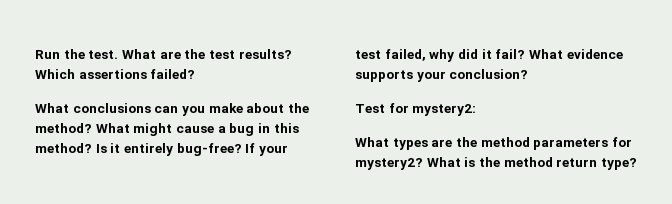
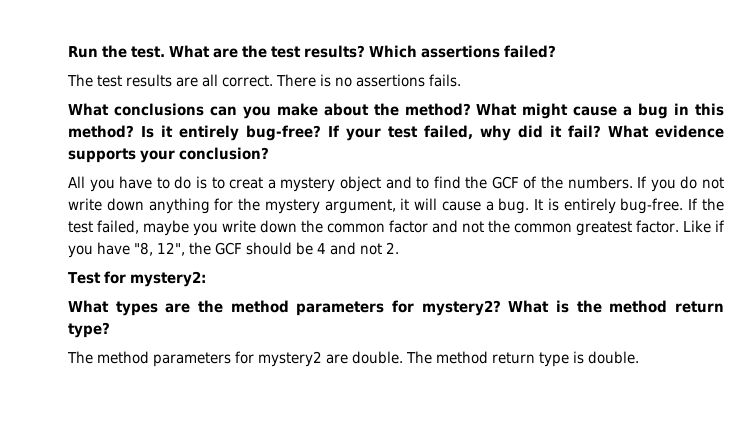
(196, 74) none -> [67,74,461,87] // The test results are all correct. There is no assertions fails.
(529, 74) none -> [68,176,724,192] [68,198,724,214] [68,220,725,236] [68,242,399,258] // All you have to do is to creat a mystery object and to find the GCF of the numbers. If you do not write down anything for the mystery argument, it will cause a bug. It is entirely bug-free. If the test failed, maybe you write down the common factor and not the common greatest factor. Like if you have "8, 12", the GCF should be 4 and not 2.
(637, 164) none -> [67,351,639,367] // The method parameters for mystery2 are double. The method return type is double.

